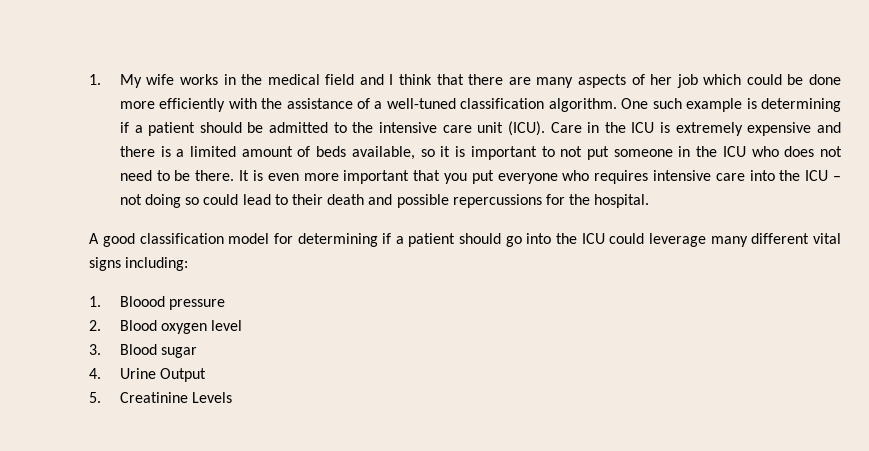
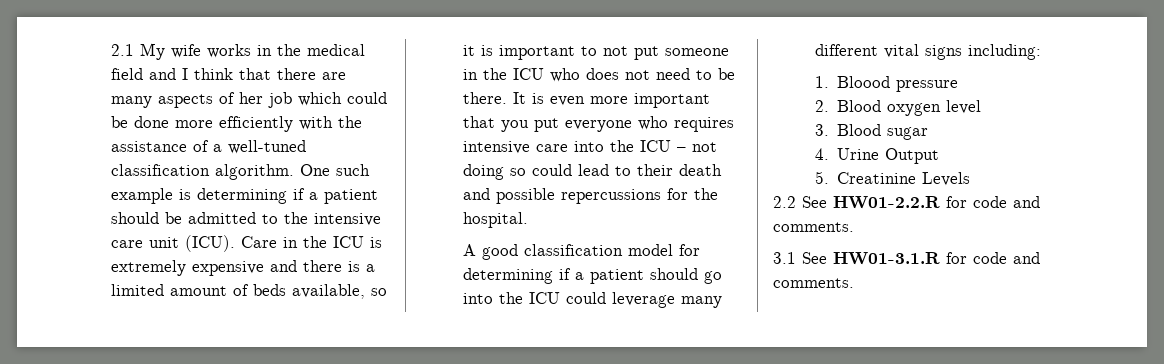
[89,74,102,85] 1. -> [110,44,134,56] 2.1
(233, 397) none -> [773,196,1040,209] [773,222,854,232] [773,252,1040,265] [773,278,854,288] // 2.2 See HW01-2.2.R for code and comments. // 3.1 See HW01-3.1.R for code and comments.

